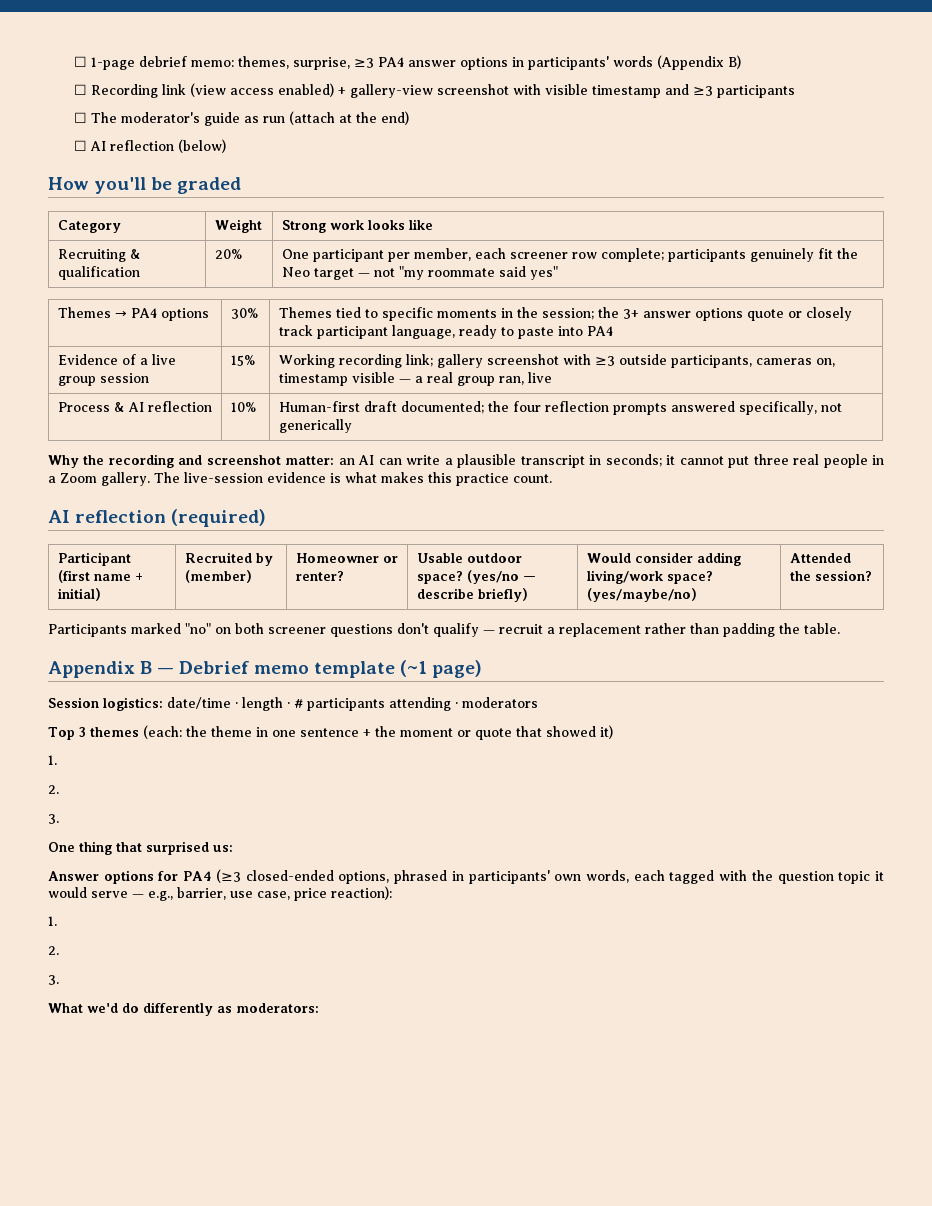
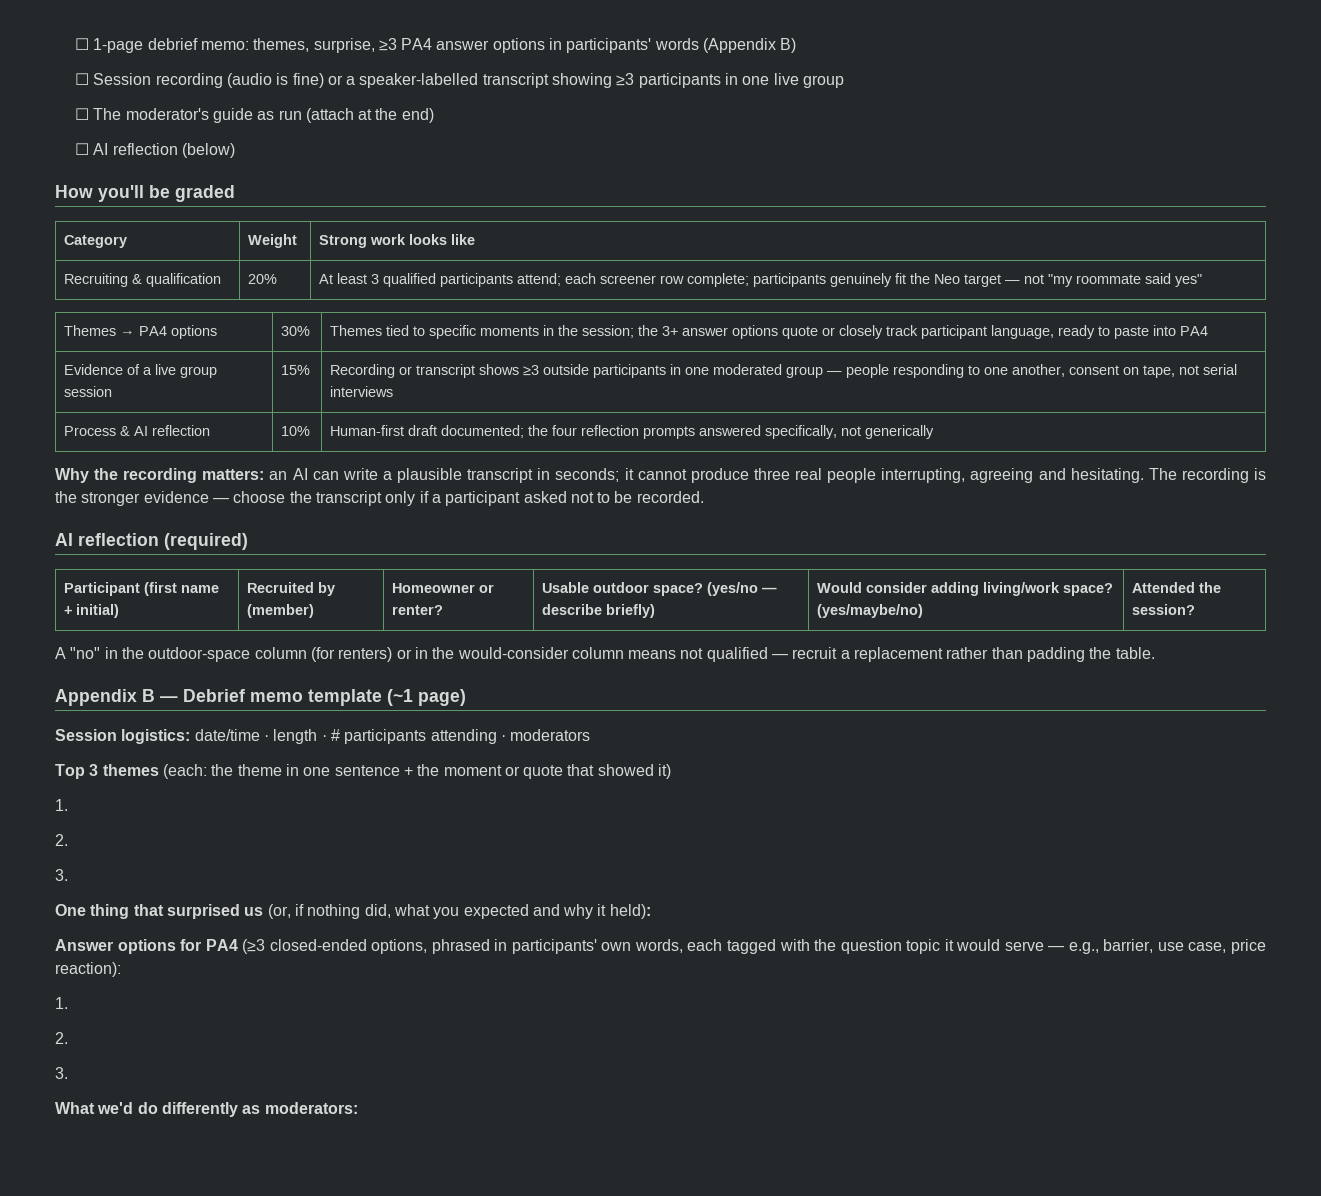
[90,83,795,98] Recording link (view access enabled) + gallery-view screenshot with visible timestamp and ≥3 participants -> [93,73,845,88] Session recording (audio is fine) or a speaker-labelled transcript showing ≥3 participants in one live group
[281,248,471,262] One participant per member, -> [319,273,562,287] At least 3 qualified participants attend;
[278,354,835,368] [278,372,552,386] Working recording link; gallery screenshot with ≥3 outside participants, cameras on, timestamp visible — a real group ran, live -> [330,364,1238,378] [330,386,394,397] Recording or transcript shows ≥3 outside participants in one moderated group — people responding to one another, consent on tape, not serial interviews
[178,455,335,465] and screenshot matter: -> [202,469,265,480] matters:
[728,456,750,468] put -> [690,468,749,483] produce
[872,455,885,465] [48,472,552,486] in a Zoom gallery. The live-session evidence is what makes this practice count. -> [881,468,1266,483] [55,491,704,506] interrupting, agreeing and hesitating. The recording is the stronger evidence — choose the transcript only if a participant asked not to be recorded.
[48,623,479,637] Participants marked "no" on both screener questions don't qualify -> [55,647,768,662] A "no" in the outdoor-space column (for renters) or in the would-consider column means not qualified
[213,845,233,852] us: -> [244,904,651,919] us (or, if nothing did, what you expected and why it held):

